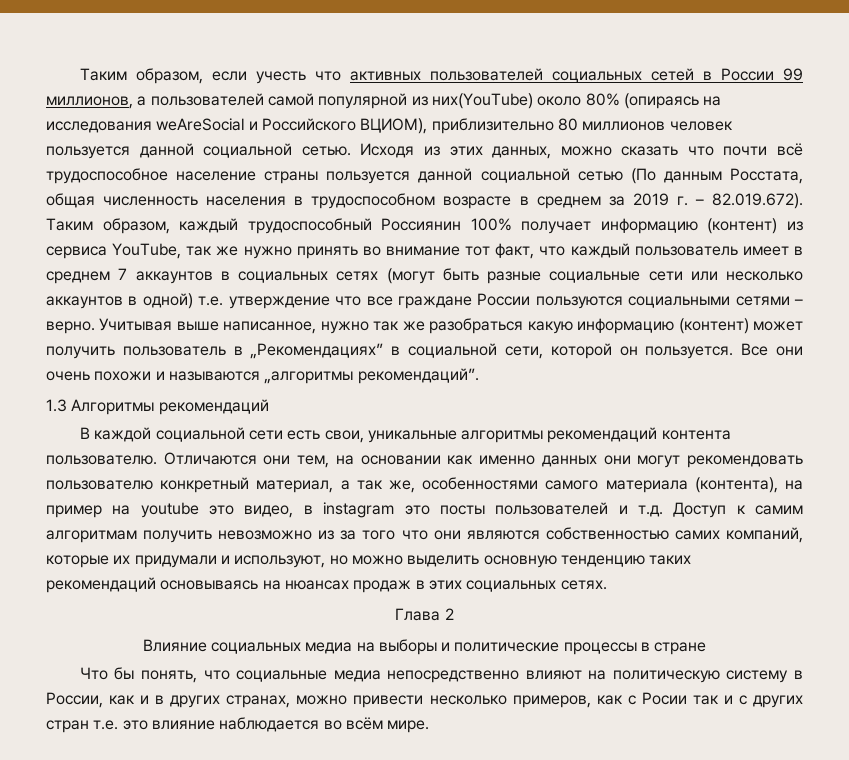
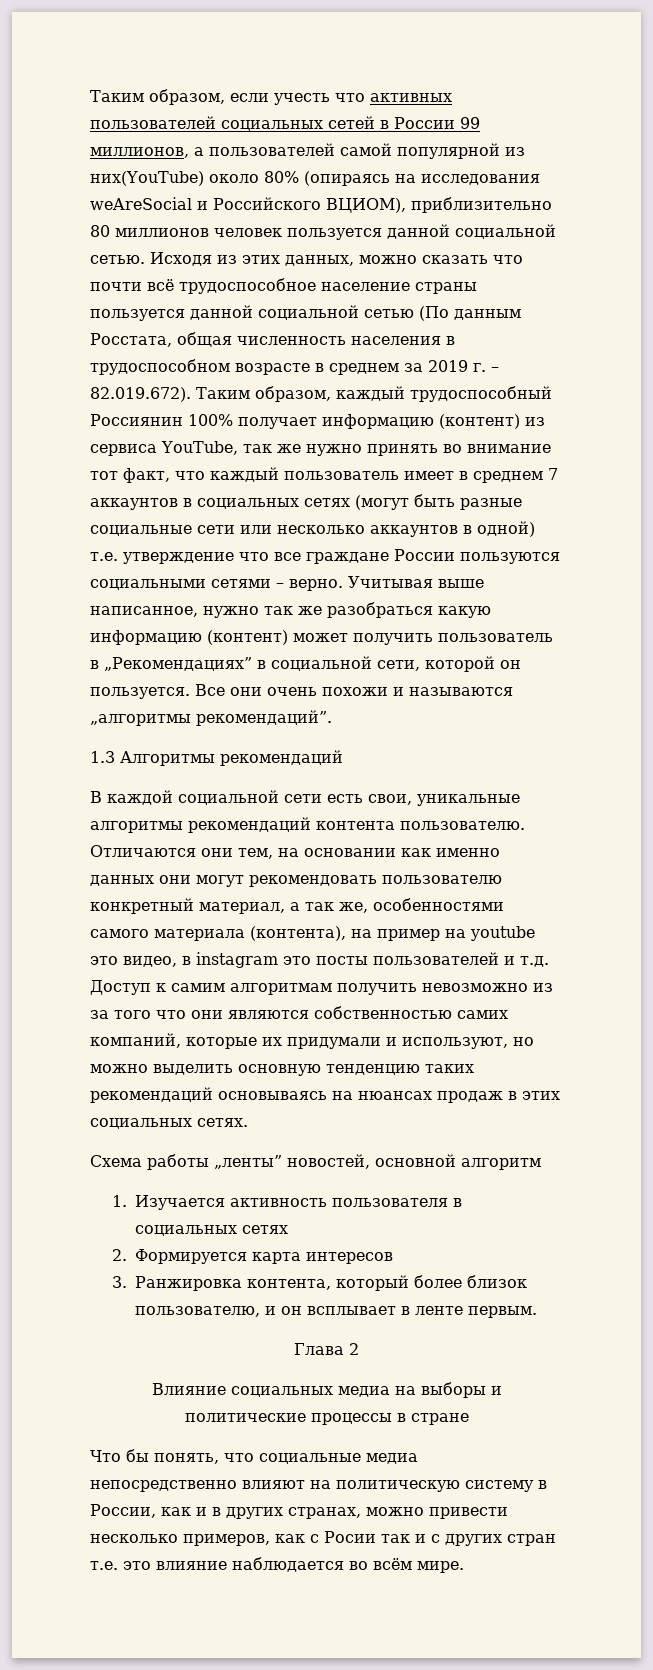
(607, 585) none -> [90,1154,541,1170] [112,1195,463,1210] [135,1225,289,1236] [112,1249,394,1264] [112,1275,528,1291] [135,1306,538,1318] // Схема работы „ленты” новостей, основной алгоритм // 1. Изучается активность пользователя в социальных сетях // 2. Формируется карта интересов // 3. Ранжировка контента, который более близок пользователю, и он всплывает в ленте первым.

